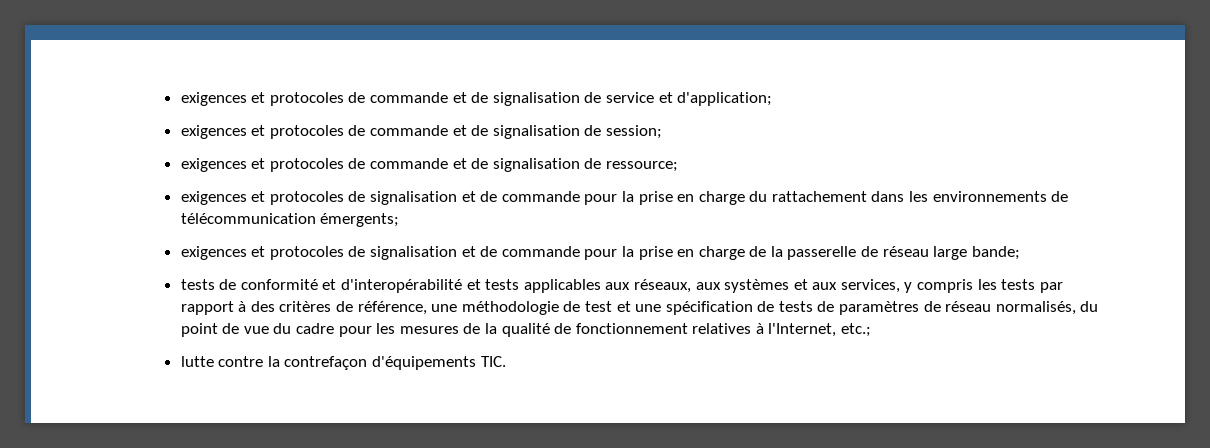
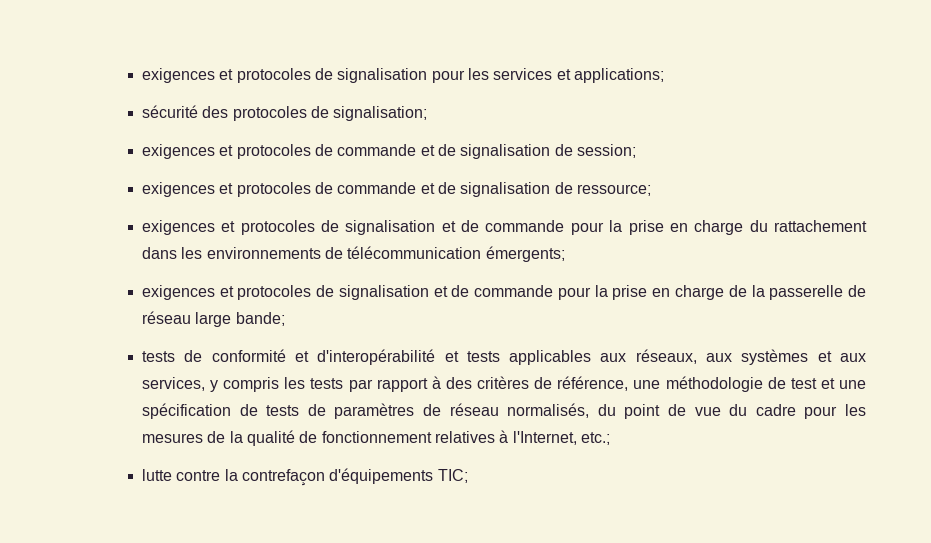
[180,92,773,106] exigences et protocoles de commande et de signalisation de service et d'application; -> [141,68,664,83] [141,105,428,121] exigences et protocoles de signalisation pour les services et applications; // sécurité des protocoles de signalisation;
[480,356,506,367] TIC. -> [437,469,468,483] TIC;

